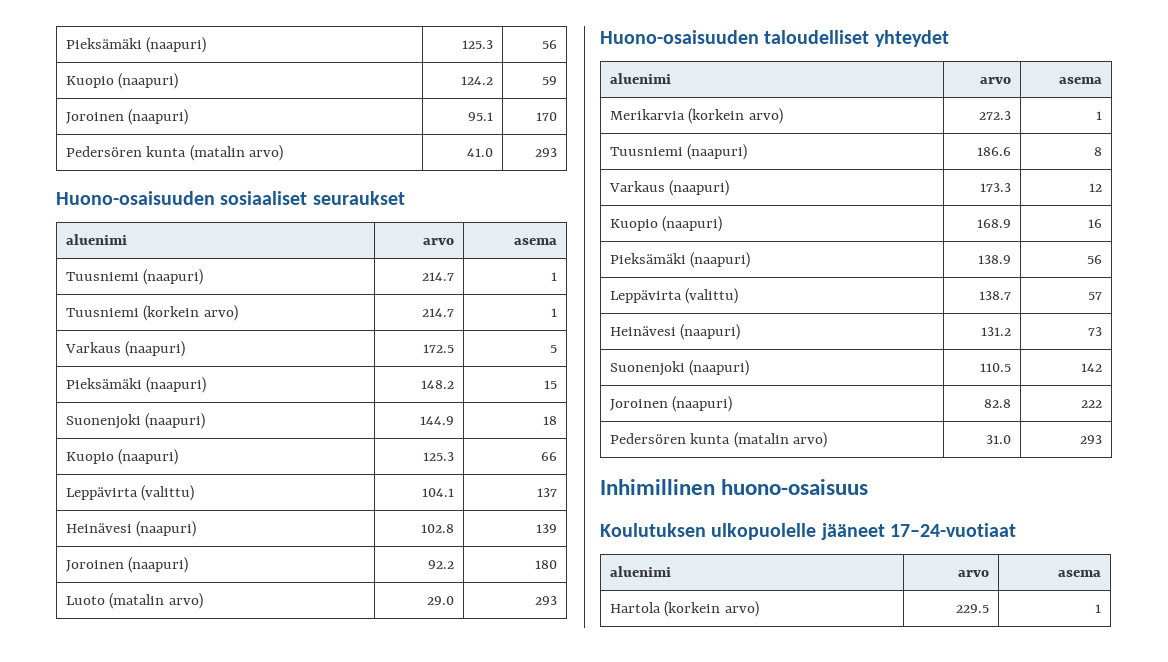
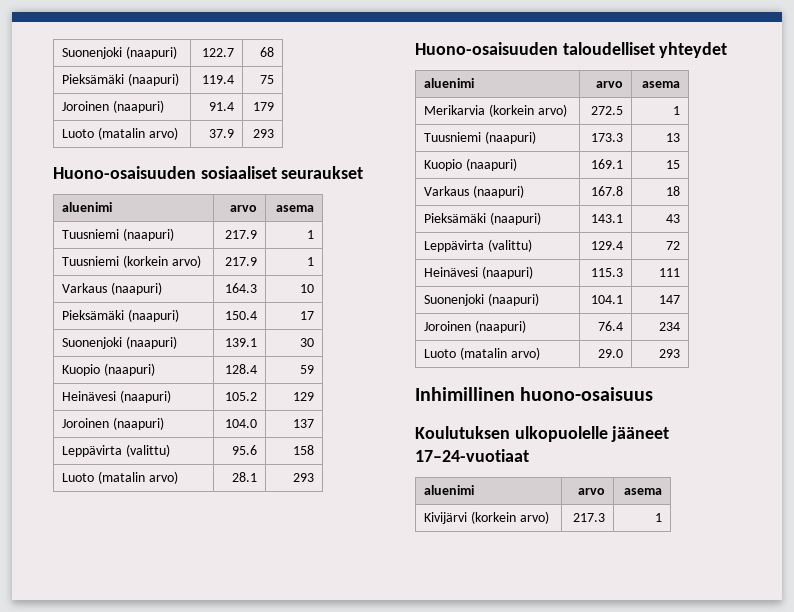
[65,37,207,53] [462,40,494,49] [542,40,558,49] [65,73,179,89] [461,76,494,85] [542,76,558,85] [65,109,189,125] [468,112,494,121] [536,112,558,121] [65,145,284,161] [467,148,494,157] Pieksämäki (naapuri) | 125.3 | 56 // Kuopio (naapuri) | 124.2 | 59 // Joroinen (naapuri) | 95.1 | 170 // Pedersören kunta (matalin arvo) | 41.0 -> [62,46,178,59] [201,48,234,57] [259,47,274,57] [62,73,180,86] [201,75,234,84] [259,75,274,84] [62,100,165,113] [208,102,234,111] [252,102,274,111] [62,127,178,140] [208,129,234,138] Suonenjoki (naapuri) | 122.7 | 68 // Pieksämäki (naapuri) | 119.4 | 75 // Joroinen (naapuri) | 91.4 | 179 // Luoto (matalin arvo) | 37.9
[422,272,455,281] 214.7 -> [224,230,257,239] 217.9
[422,308,455,317] 214.7 -> [224,257,257,266] 217.9
[423,344,455,353] [550,345,558,353] [65,377,207,393] [421,380,455,389] [544,380,558,389] [65,413,206,429] [420,416,455,425] [543,416,558,425] [65,449,179,465] [423,452,455,461] [541,452,558,461] [65,485,195,501] [422,488,455,497] [537,488,558,497] [65,521,197,537] [421,524,455,533] [536,524,558,533] [65,557,189,573] [428,560,455,569] [535,560,558,569] [65,593,203,609] [427,596,455,605] 172.5 | 5 // Pieksämäki (naapuri) | 148.2 | 15 // Suonenjoki (naapuri) | 144.9 | 18 // Kuopio (naapuri) | 125.3 | 66 // Leppävirta (valittu) | 104.1 | 137 // Heinävesi (naapuri) | 102.8 | 139 // Joroinen (naapuri) | 92.2 | 180 // Luoto (matalin arvo) | 29.0 -> [224,283,257,293] [299,284,314,293] [62,309,180,322] [224,311,257,320] [299,311,314,320] [62,336,178,349] [224,338,257,347] [299,338,314,347] [62,363,156,376] [224,364,257,374] [299,365,314,374] [62,390,172,403] [224,392,257,401] [292,392,314,401] [62,417,165,430] [224,419,257,428] [292,419,314,428] [62,444,171,457] [231,445,257,455] [292,445,314,455] [62,471,178,484] [231,472,257,482] 164.3 | 10 // Pieksämäki (naapuri) | 150.4 | 17 // Suonenjoki (naapuri) | 139.1 | 30 // Kuopio (naapuri) | 128.4 | 59 // Heinävesi (naapuri) | 105.2 | 129 // Joroinen (naapuri) | 104.0 | 137 // Leppävirta (valittu) | 95.6 | 158 // Luoto (matalin arvo) | 28.1
[979,111,1012,120] 272.3 -> [590,106,623,115] 272.5
[977,147,1012,156] [1094,147,1103,156] [608,180,730,196] [980,183,1012,192] [1089,183,1103,192] [609,216,723,232] [977,219,1012,228] [1088,219,1103,228] [609,252,751,268] [978,255,1012,264] [1087,255,1103,264] [609,288,739,304] [979,291,1012,300] [1088,292,1103,300] [609,324,741,340] [981,327,1012,336] [1088,327,1103,336] [609,360,750,376] [980,363,1012,372] [1081,363,1103,372] [609,396,733,412] [984,399,1012,408] [1081,400,1103,408] [609,432,828,448] [986,435,1012,444] 186.6 | 8 // Varkaus (naapuri) | 173.3 | 12 // Kuopio (naapuri) | 168.9 | 16 // Pieksämäki (naapuri) | 138.9 | 56 // Leppävirta (valittu) | 138.7 | 57 // Heinävesi (naapuri) | 131.2 | 73 // Suonenjoki (naapuri) | 110.5 | 142 // Joroinen (naapuri) | 82.8 | 222 // Pedersören kunta (matalin arvo) | 31.0 -> [590,133,623,142] [665,133,680,142] [424,158,518,171] [590,159,623,169] [665,160,680,169] [424,185,525,198] [590,186,623,196] [665,186,680,196] [424,212,542,225] [590,214,623,223] [665,214,680,223] [424,239,533,252] [590,241,623,250] [665,241,680,250] [424,266,534,279] [590,268,623,277] [658,268,680,277] [424,293,540,306] [590,295,623,304] [658,295,680,304] [424,320,527,333] [597,321,623,331] [658,322,680,331] [424,347,540,360] [597,349,623,358] 173.3 | 13 // Kuopio (naapuri) | 169.1 | 15 // Varkaus (naapuri) | 167.8 | 18 // Pieksämäki (naapuri) | 143.1 | 43 // Leppävirta (valittu) | 129.4 | 72 // Heinävesi (naapuri) | 115.3 | 111 // Suonenjoki (naapuri) | 104.1 | 147 // Joroinen (naapuri) | 76.4 | 234 // Luoto (matalin arvo) | 29.0
[609,601,759,617] [956,604,990,613] Hartola (korkein arvo) | 229.5 -> [424,511,549,524] [572,513,605,522] Kivijärvi (korkein arvo) | 217.3

